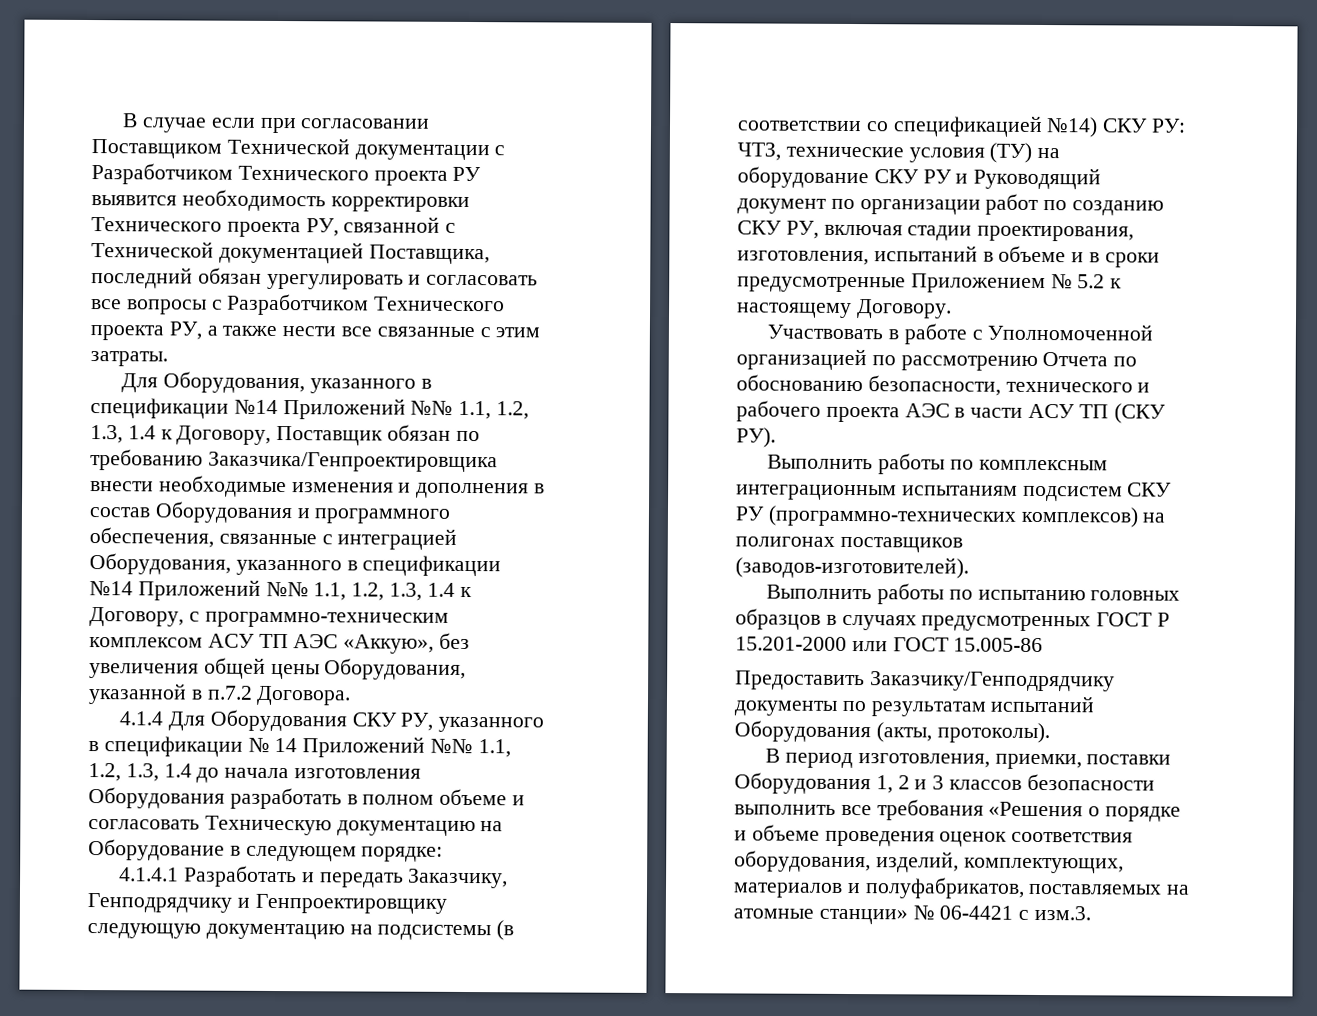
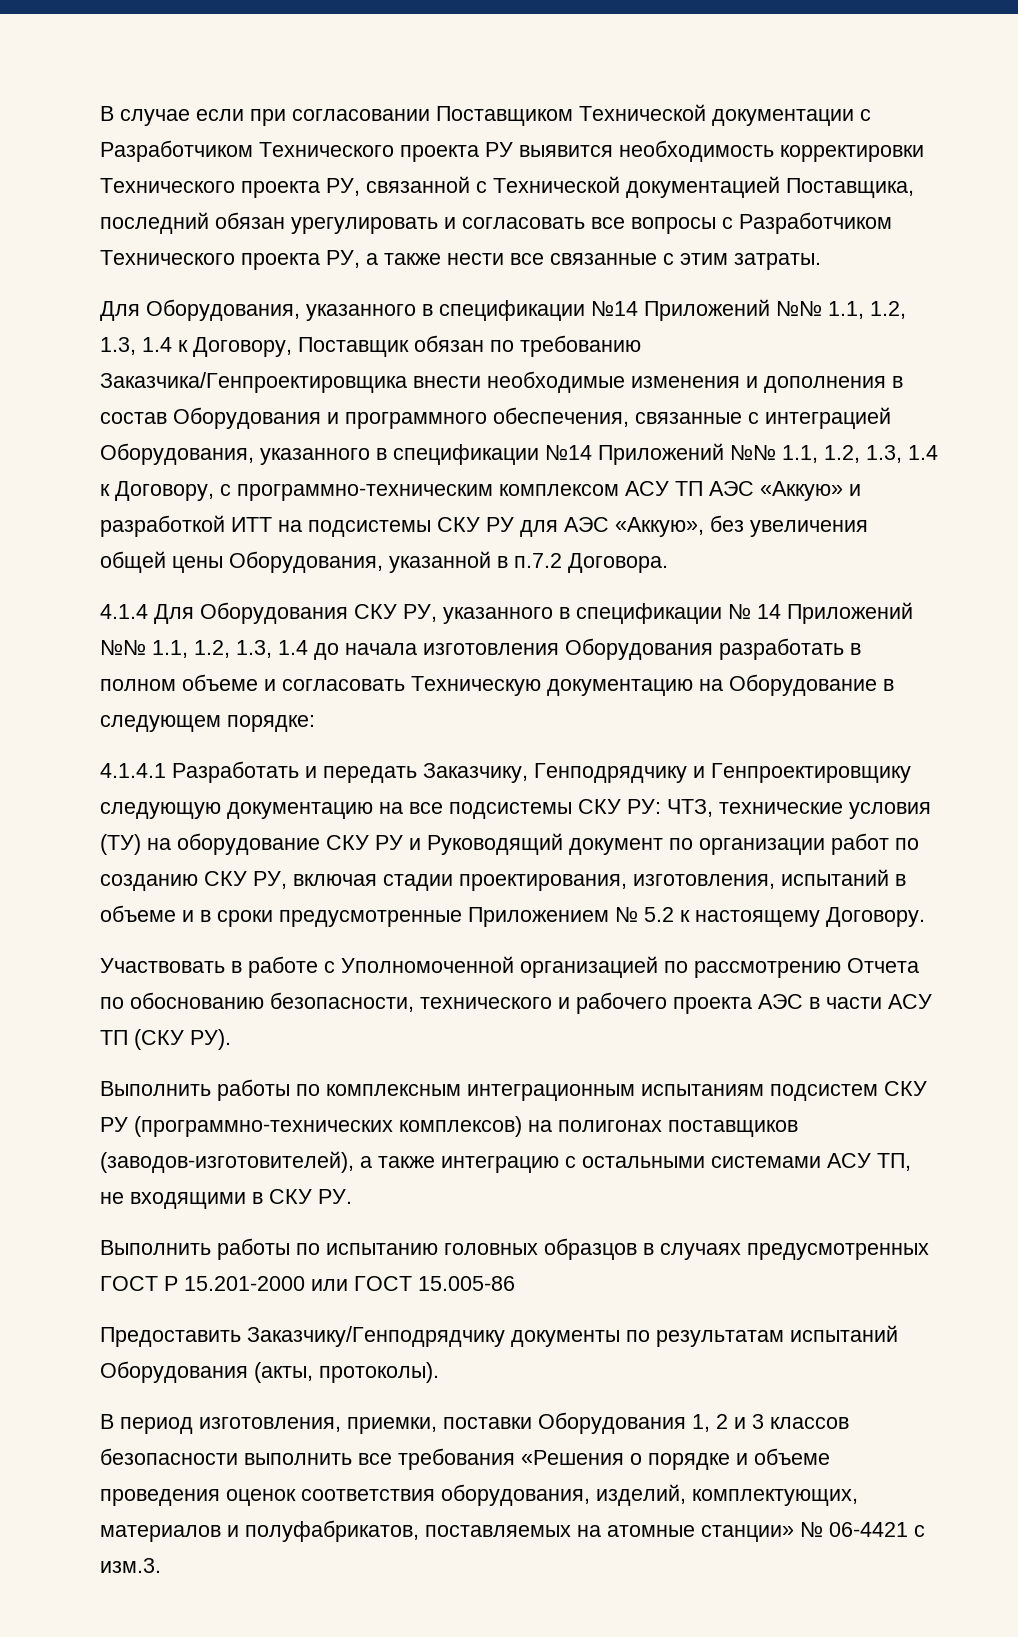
(339, 641) none -> [760,481,861,501] [100,515,609,537] «Аккую» и разработкой ИТТ на подсистемы СКУ РУ для АЭС
[377,920,515,941] [737,115,1099,138] подсистемы (в соответствии со спецификацией №14) -> [409,802,572,819] все подсистемы
[735,556,969,579] (заводов-изготовителей). -> [100,1151,911,1173] [100,1189,352,1209] (заводов-изготовителей), а также интеграцию с остальными системами АСУ ТП, не входящими в СКУ РУ.

